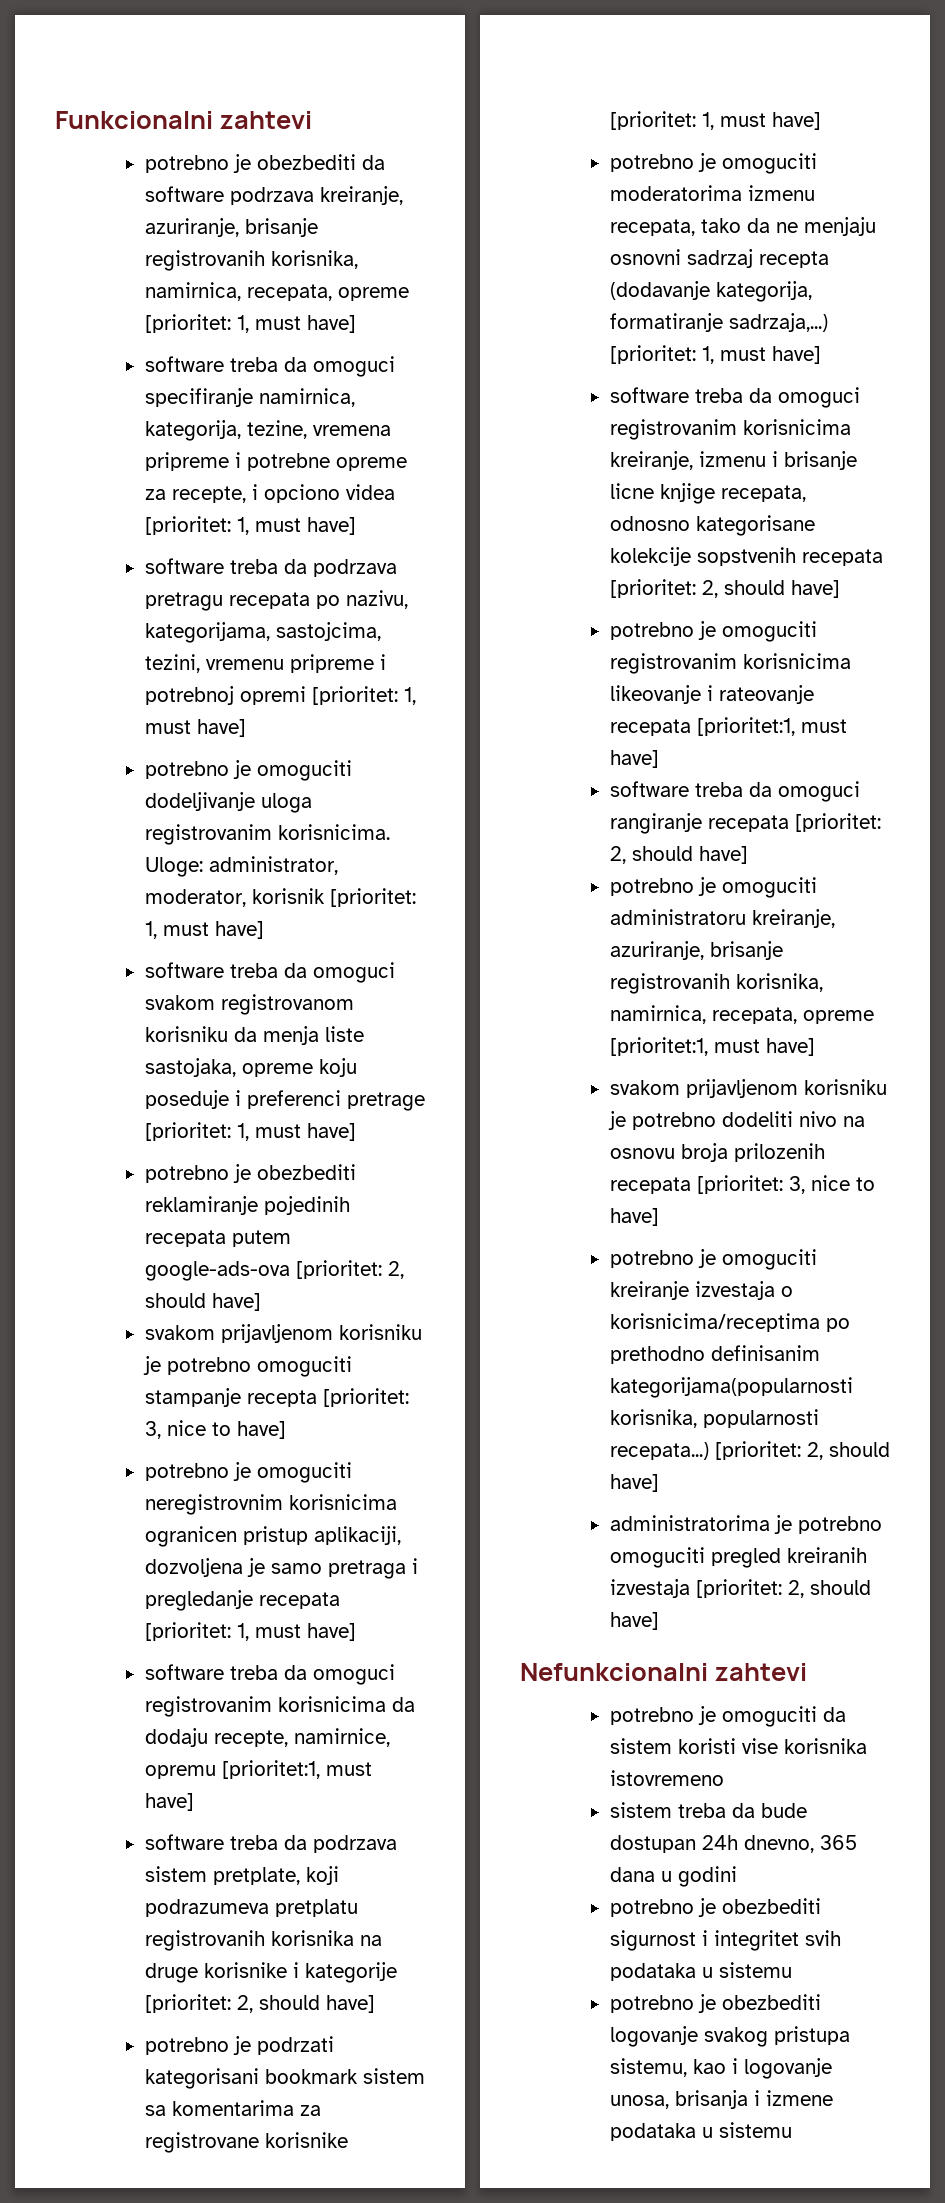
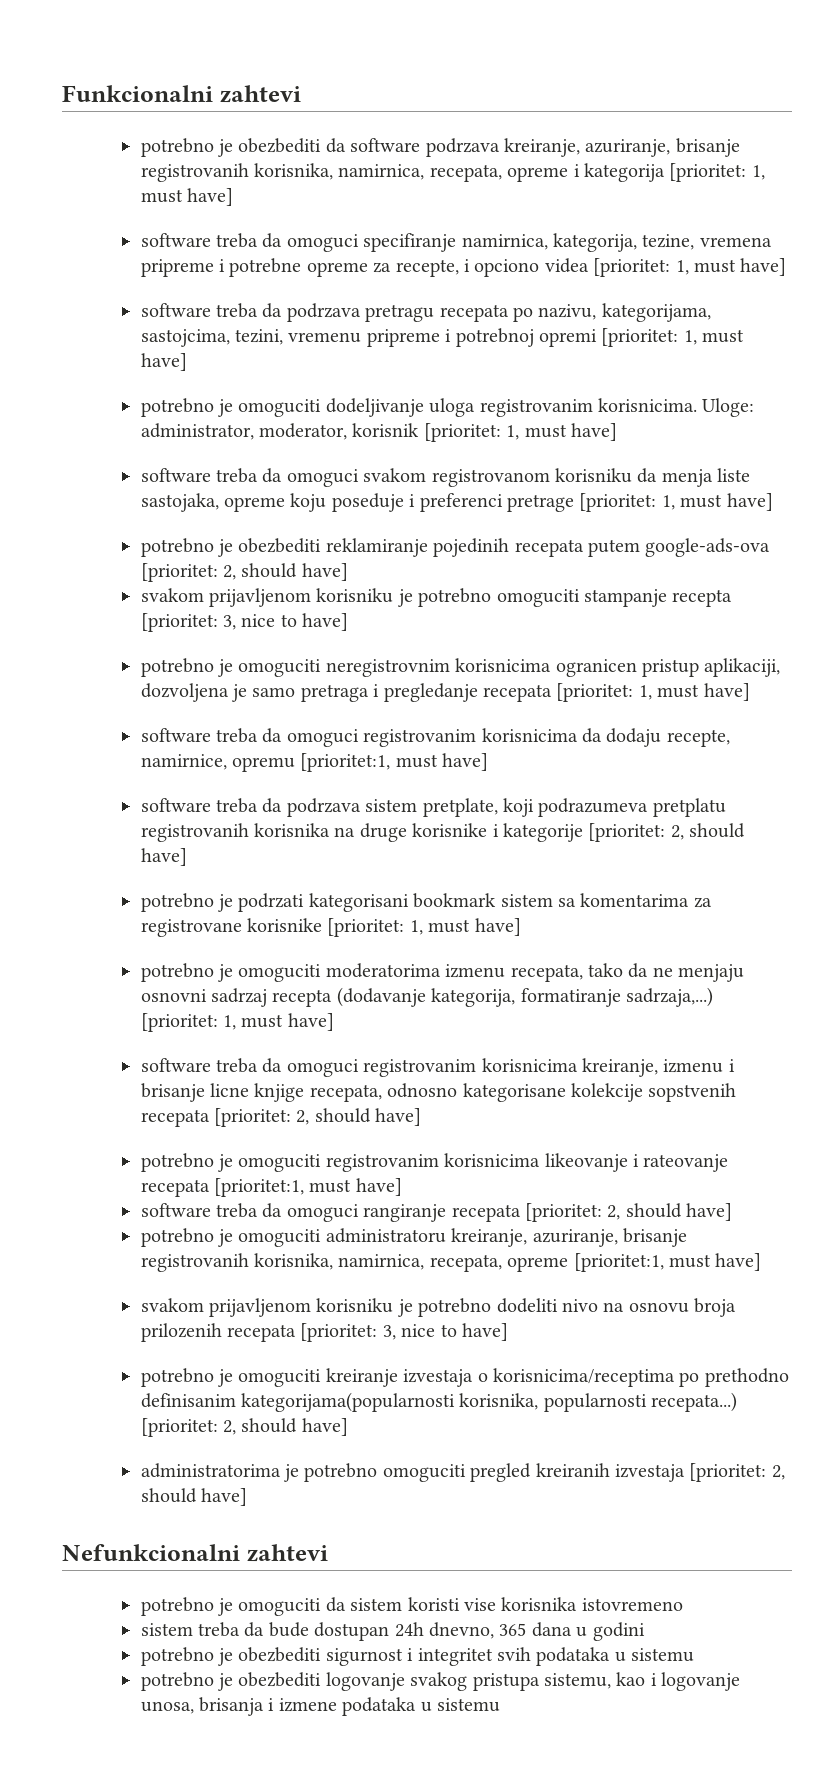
(409, 294) none -> [573,163,665,182] i kategorija

